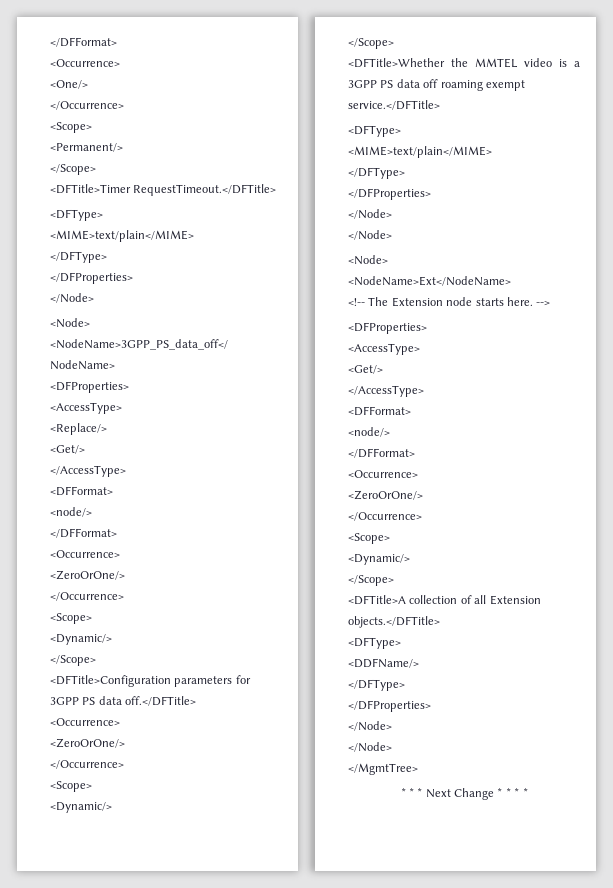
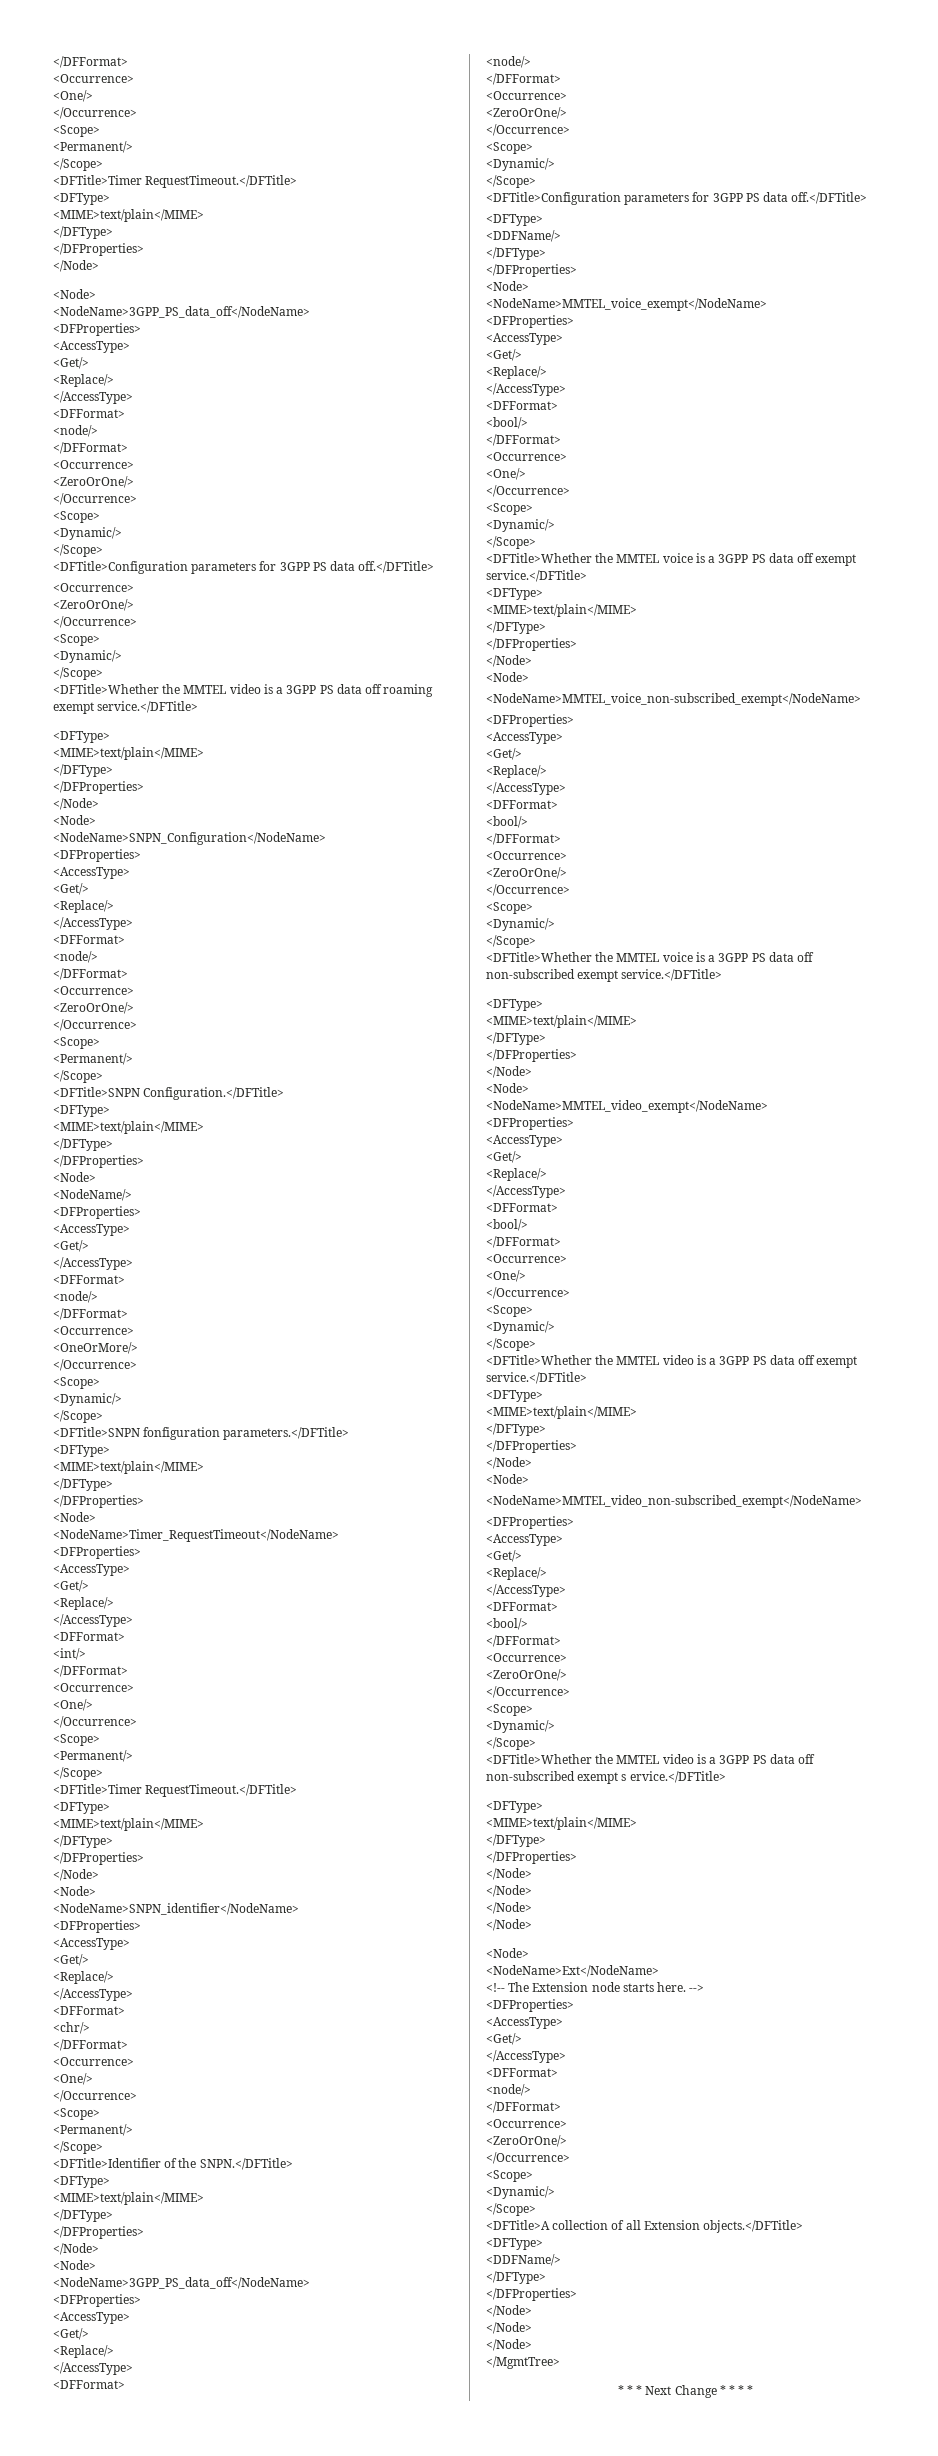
[50,423,107,435] [50,445,85,454] // <Replace/> // <Get/> -> [53,357,89,369] [53,374,114,387] // <Get/> // <Replace/>
(392, 214) none -> [53,815,96,825] [53,832,326,845] [53,849,141,862] [53,867,130,879] [53,883,89,895] [53,900,114,913] [53,917,133,930] [53,935,125,944] [53,951,98,963] [53,968,128,980] [53,986,134,995] [53,1002,134,1014] [53,1019,137,1031] [53,1037,100,1049] [53,1053,133,1065] [53,1070,103,1083] [53,1087,285,1100] [53,1105,110,1117] [53,1121,204,1134] [53,1138,113,1151] [53,1155,144,1168] [53,1172,96,1182] [53,1189,132,1201] [53,1206,141,1219] [53,1224,130,1236] [53,1240,89,1252] [53,1257,133,1270] [53,1275,125,1284] [53,1291,98,1303] [53,1308,128,1320] [53,1326,134,1335] [53,1342,138,1354] [53,1359,137,1371] [53,1377,100,1389] [53,1393,122,1406] [53,1410,103,1423] [53,1427,350,1440] [53,1445,110,1457] [53,1461,204,1474] [53,1478,113,1491] [53,1495,144,1508] [53,1512,96,1522] [53,1529,339,1542] [53,1546,141,1559] [53,1564,130,1576] [53,1580,89,1592] [53,1597,114,1610] [53,1614,133,1627] [53,1632,125,1641] [53,1648,86,1660] [53,1665,128,1677] [53,1683,134,1692] [53,1699,93,1711] [53,1716,137,1728] [53,1734,100,1746] [53,1750,133,1762] [53,1767,103,1780] [53,1784,298,1797] [53,1802,110,1814] [53,1818,204,1831] [53,1835,113,1848] [53,1852,144,1865] [53,1869,99,1881] [53,1886,96,1896] [53,1903,299,1915] [53,1920,141,1933] [53,1938,130,1950] [53,1954,89,1966] [53,1971,114,1984] [53,1988,133,2001] [53,2006,125,2015] [53,2022,90,2034] [53,2039,128,2051] [53,2057,134,2066] [53,2073,93,2085] [53,2090,137,2102] [53,2108,100,2120] [53,2124,133,2136] [53,2141,103,2154] [53,2158,293,2170] [53,2176,110,2188] [53,2192,204,2205] [53,2209,113,2222] [53,2226,144,2239] [53,2243,99,2255] [53,2260,96,2270] [53,2277,310,2289] [53,2294,141,2307] [53,2312,130,2324] [53,2328,89,2340] [53,2345,114,2358] [53,2362,133,2375] [53,2380,125,2389] [486,56,531,68] [486,73,561,85] [486,91,567,100] [486,107,567,119] [486,124,570,136] [486,142,533,154] [486,158,555,171] [486,175,536,188] [486,192,868,205] [486,214,543,226] [486,230,561,242] [486,247,546,260] [486,264,577,277] [486,281,529,291] [486,298,767,311] [486,315,574,328] [486,333,563,345] [486,349,522,361] [486,366,547,379] [486,383,566,396] [486,401,558,410] [486,417,528,429] [486,434,561,446] [486,452,567,461] [486,468,526,480] [486,485,570,497] [486,503,533,515] [486,519,555,532] [486,536,536,549] [486,553,857,566] [486,570,587,582] [486,588,543,600] [486,604,637,617] [486,621,546,634] [486,638,577,651] [486,655,532,667] [486,672,529,682] [486,693,861,706] [486,714,574,727] [486,732,563,744] [486,748,522,760] [486,765,547,778] [486,782,566,795] [486,800,558,809] [486,816,528,828] [486,833,561,845] [486,851,567,860] [486,867,567,879] [486,884,570,896] [486,902,533,914] [486,918,555,931] [486,935,536,948] [486,952,815,962] [486,969,723,982] [486,999,543,1011] [486,1015,637,1028] [486,1032,546,1045] [486,1049,577,1062] [486,1066,532,1078] [486,1083,529,1093] [486,1100,768,1113] [486,1117,574,1130] [486,1135,563,1147] [486,1151,522,1163] [486,1168,547,1181] [486,1185,566,1198] [486,1203,558,1212] [486,1219,528,1231] [486,1236,561,1248] [486,1254,567,1263] [486,1270,526,1282] [486,1287,570,1299] [486,1305,533,1317] [486,1321,555,1334] [486,1338,536,1351] [486,1355,858,1368] [486,1372,587,1384] [486,1390,543,1402] [486,1406,637,1419] [486,1423,546,1436] [486,1440,577,1453] [486,1457,532,1469] [486,1474,529,1484] [486,1495,862,1508] [486,1516,574,1529] [486,1534,563,1546] [486,1550,522,1562] [486,1567,547,1580] [486,1584,566,1597] [486,1602,558,1611] [486,1618,528,1630] [486,1635,561,1647] [486,1653,567,1662] [486,1669,567,1681] [486,1686,570,1698] [486,1704,533,1716] [486,1720,555,1733] [486,1737,536,1750] [486,1754,816,1764] [486,1771,726,1784] [486,1801,543,1813] [486,1817,637,1830] [486,1834,546,1847] [486,1851,577,1864] [486,1868,532,1880] [486,1885,532,1897] [486,1902,532,1914] // <Node> // <NodeName>SNPN_Configuration</NodeName> // <DFProperties> // <AccessType> // <Get/> // <Replace/> // </AccessType> // <DFFormat> // <node/> // </DFFormat> // <Occurrence> // <ZeroOrOne/> // </Occurrence> // <Scope> // <Permanent/> // </Scope> // <DFTitle>SNPN Configuration.</DFTitle> // <DFType> // <MIME>text/plain</MIME> // </DFType> // </DFProperties> // <Node> // <NodeName/> // <DFProperties> // <AccessType> // <Get/> // </AccessType> // <DFFormat> // <node/> // </DFFormat> // <Occurrence> // <OneOrMore/> // </Occurrence> // <Scope> // <Dynamic/> // </Scope> // <DFTitle>SNPN fonfiguration parameters.</DFTitle> // <DFType> // <MIME>text/plain</MIME> // </DFType> // </DFProperties> // <Node> // <NodeName>Timer_RequestTimeout</NodeName> // <DFProperties> // <AccessType> // <Get/> // <Replace/> // </AccessType> // <DFFormat> // <int/> // </DFFormat> // <Occurrence> // <One/> // </Occurrence> // <Scope> // <Permanent/> // </Scope> // <DFTitle>Timer RequestTimeout.</DFTitle> // <DFType> // <MIME>text/plain</MIME> // </DFType> // </DFProperties> // </Node> // <Node> // <NodeName>SNPN_identifier</NodeName> // <DFProperties> // <AccessType> // <Get/> // <Replace/> // </AccessType> // <DFFormat> // <chr/> // </DFFormat> // <Occurrence> // <One/> // </Occurrence> // <Scope> // <Permanent/> // </Scope> // <DFTitle>Identifier of the SNPN.</DFTitle> // <DFType> // <MIME>text/plain</MIME> // </DFType> // </DFProperties> // </Node> // <Node> // <NodeName>3GPP_PS_data_off</NodeName> // <DFProperties> // <AccessType> // <Get/> // <Replace/> // </AccessType> // <DFFormat> // <node/> // </DFFormat> // <Occurrence> // <ZeroOrOne/> // </Occurrence> // <Scope> // <Dynamic/> // </Scope> // <DFTitle>Configuration parameters for 3GPP PS data off.</DFTitle> // <DFType> // <DDFName/> // </DFType> // </DFProperties> // <Node> // <NodeName>MMTEL_voice_exempt</NodeName> // <DFProperties> // <AccessType> // <Get/> // <Replace/> // </AccessType> // <DFFormat> // <bool/> // </DFFormat> // <Occurrence> // <One/> // </Occurrence> // <Scope> // <Dynamic/> // </Scope> // <DFTitle>Whether the MMTEL voice is a 3GPP PS data off exempt service.</DFTitle> // <DFType> // <MIME>text/plain</MIME> // </DFType> // </DFProperties> // </Node> // <Node> // <NodeName>MMTEL_voice_non-subscribed_exempt</NodeName> // <DFProperties> // <AccessType> // <Get/> // <Replace/> // </AccessType> // <DFFormat> // <bool/> // </DFFormat> // <Occurrence> // <ZeroOrOne/> // </Occurrence> // <Scope> // <Dynamic/> // </Scope> // <DFTitle>Whether the MMTEL voice is a 3GPP PS data off non-subscribed exempt service.</DFTitle> // <DFType> // <MIME>text/plain</MIME> // </DFType> // </DFProperties> // </Node> // <Node> // <NodeName>MMTEL_video_exempt</NodeName> // <DFProperties> // <AccessType> // <Get/> // <Replace/> // </AccessType> // <DFFormat> // <bool/> // </DFFormat> // <Occurrence> // <One/> // </Occurrence> // <Scope> // <Dynamic/> // </Scope> // <DFTitle>Whether the MMTEL video is a 3GPP PS data off exempt service.</DFTitle> // <DFType> // <MIME>text/plain</MIME> // </DFType> // </DFProperties> // </Node> // <Node> // <NodeName>MMTEL_video_non-subscribed_exempt</NodeName> // <DFProperties> // <AccessType> // <Get/> // <Replace/> // </AccessType> // <DFFormat> // <bool/> // </DFFormat> // <Occurrence> // <ZeroOrOne/> // </Occurrence> // <Scope> // <Dynamic/> // </Scope> // <DFTitle>Whether the MMTEL video is a 3GPP PS data off non-subscribed exempt s ervice.</DFTitle> // <DFType> // <MIME>text/plain</MIME> // </DFType> // </DFProperties> // </Node> // </Node> // </Node>
(392, 747) none -> [486,2339,532,2351] // </Node>

